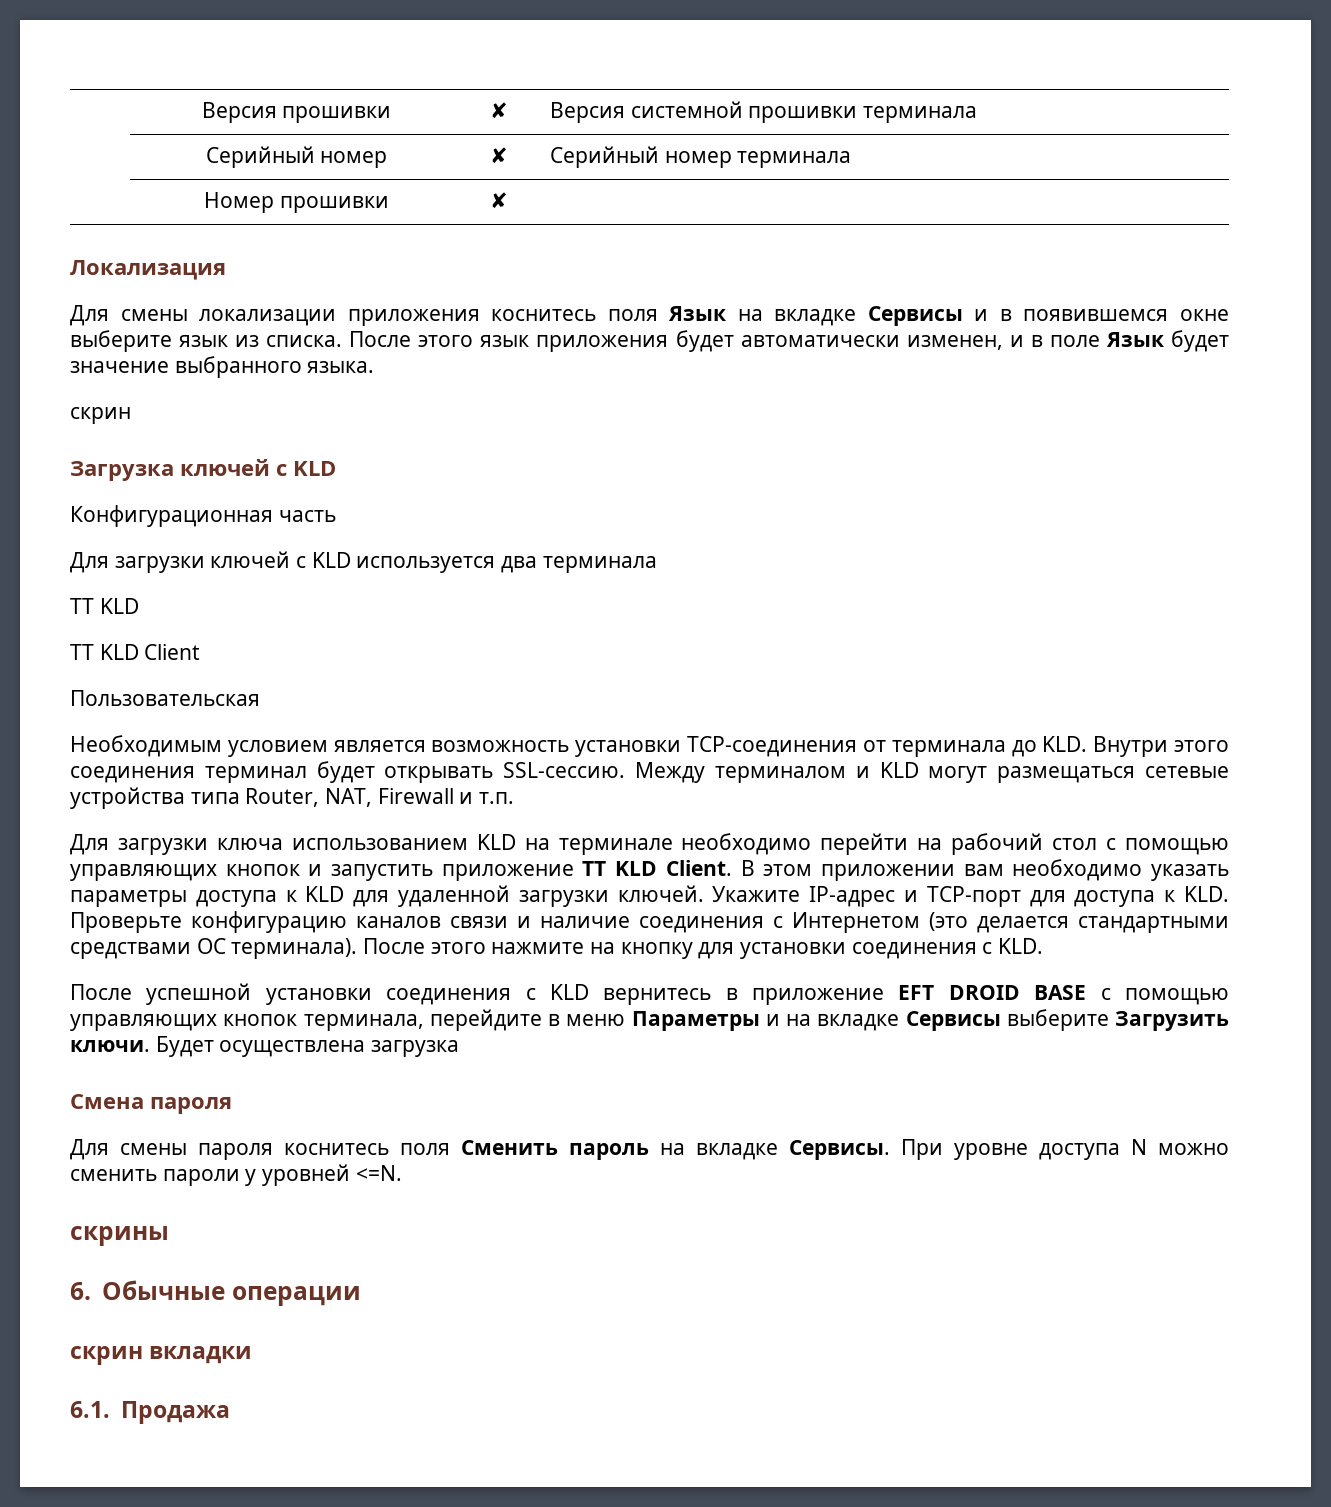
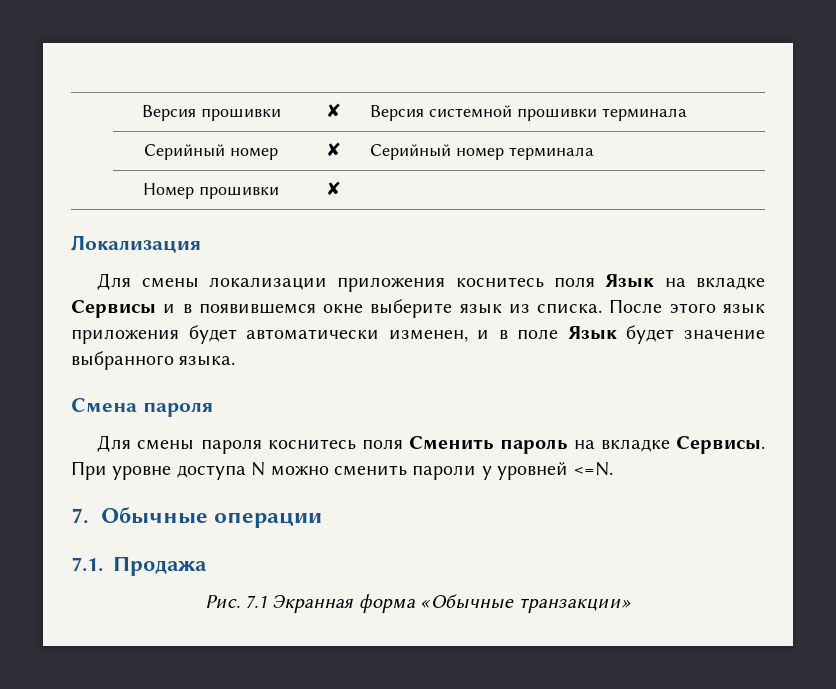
[70,407,131,424] [70,459,336,481] [70,505,336,527] [70,551,657,573] [70,598,139,614] [70,644,201,660] [70,690,260,706] [70,735,1230,757] [70,761,1230,783] [70,787,515,809] [70,833,1229,855] [70,859,1230,881] [70,885,1229,907] [70,911,1229,933] [70,938,1044,959] [70,983,1229,1005] [70,1009,1229,1031] [70,1036,460,1057] // скрин // Загрузка ключей с KLD // Конфигурационная часть // Для загрузки ключей с KLD используется два терминала // TT KLD // TT KLD Client // Пользовательская // Необходимым условием является возможность установки TCP-соединения от терминала до KLD. Внутри этого соединения терминал будет открывать SSL-сессию. Между терминалом и KLD могут размещаться сетевые устройства типа Router, NAT, Firewall и т.п. // Для загрузки ключа использованием KLD на терминале необходимо перейти на рабочий стол с помощью управляющих кнопок и запустить приложение TT KLD Client. В этом приложении вам необходимо указать параметры доступа к KLD для удаленной загрузки ключей. Укажите IP-адрес и TCP-порт для доступа к KLD. Проверьте конфигурацию каналов связи и наличие соединения с Интернетом (это делается стандартными средствами ОС терминала). После этого нажмите на кнопку для установки соединения с KLD. // После успешной установки соединения с KLD вернитесь в приложение EFT DROID BASE с помощью управляющих кнопок терминала, перейдите в меню Параметры и на вкладке Сервисы выберите Загрузить ключи. Будет осуществлена загрузка -> (236, 361) none
[70,1226,169,1246] [70,1282,91,1300] скрины // 6. -> [71,508,89,524] 7.
[70,1346,253,1365] [70,1401,230,1424] скрин вкладки // 6.1. Продажа -> [71,556,207,576] [204,594,632,613] 7.1. Продажа // Рис. 7.1 Экранная форма «Обычные транзакции»

